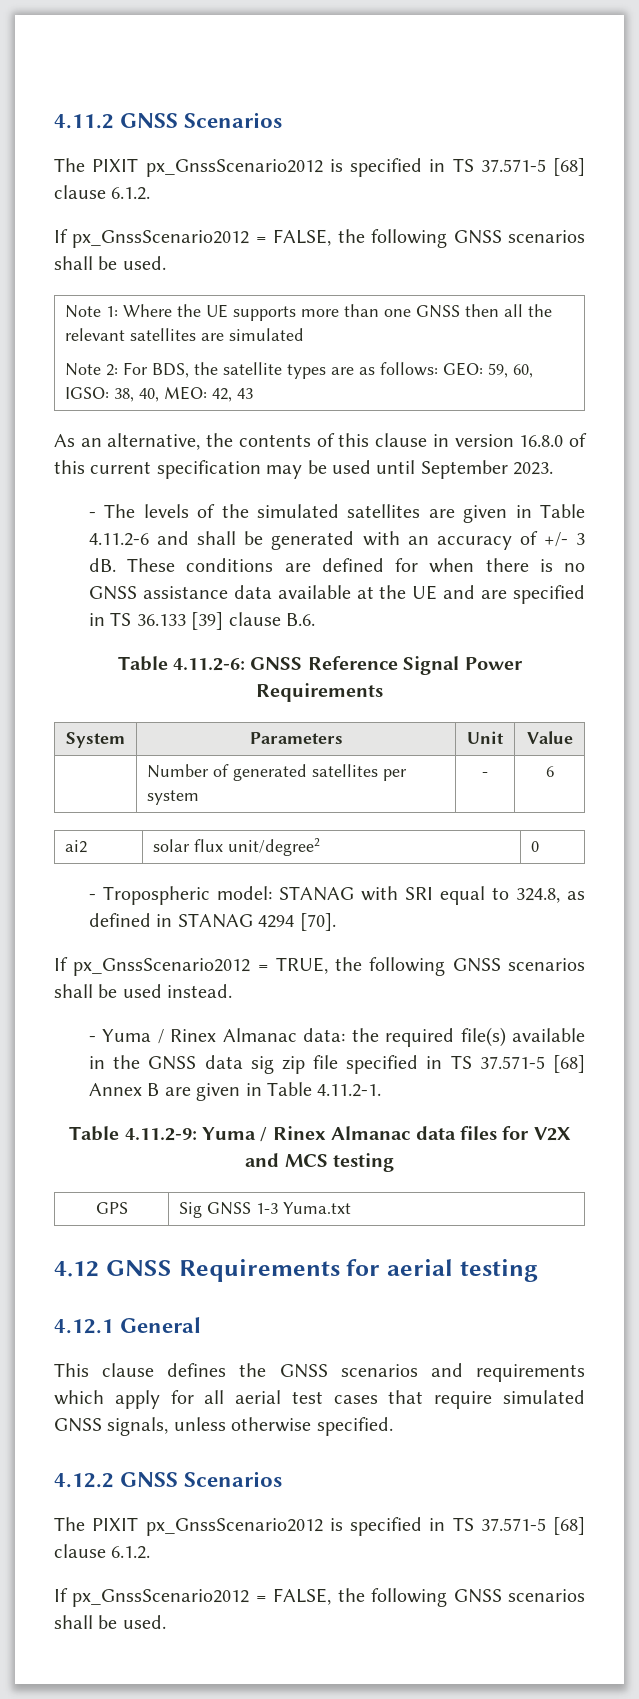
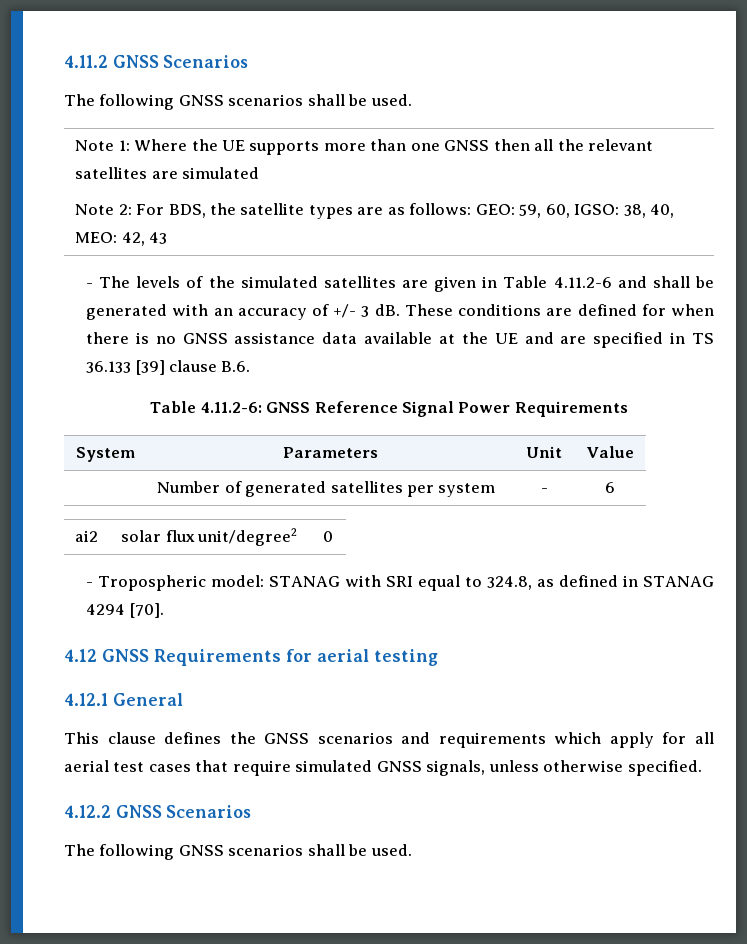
[92,158,585,177] [54,185,151,200] [54,229,365,248] PIXIT px_GnssScenario2012 is specified in TS 37.571-5 [68] clause 6.1.2. // If px_GnssScenario2012 = FALSE, the -> (95, 100) none
[54,433,588,450] [54,460,554,479] // As an alternative, the contents of this clause in version 16.8.0 of this current specification may be used until September 2023. -> (168, 238) none
[54,957,585,976] [54,984,233,998] [89,1027,585,1047] [89,1055,585,1074] [89,1082,382,1101] [69,1126,571,1142] [245,1153,394,1172] [95,1202,128,1214] [179,1202,352,1218] // If px_GnssScenario2012 = TRUE, the following GNSS scenarios shall be used instead. // - Yuma / Rinex Almanac data: the required file(s) available in the GNSS data sig zip file specified in TS 37.571-5 [68] Annex B are given in Table 4.11.2-1. // Table 4.11.2-9: Yuma / Rinex Almanac data files for V2X and MCS testing // GPS | Sig GNSS 1-3 Yuma.txt -> (164, 610) none
[92,1517,585,1536] [54,1544,151,1559] [54,1588,365,1607] PIXIT px_GnssScenario2012 is specified in TS 37.571-5 [68] clause 6.1.2. // If px_GnssScenario2012 = FALSE, the -> (95, 850) none

